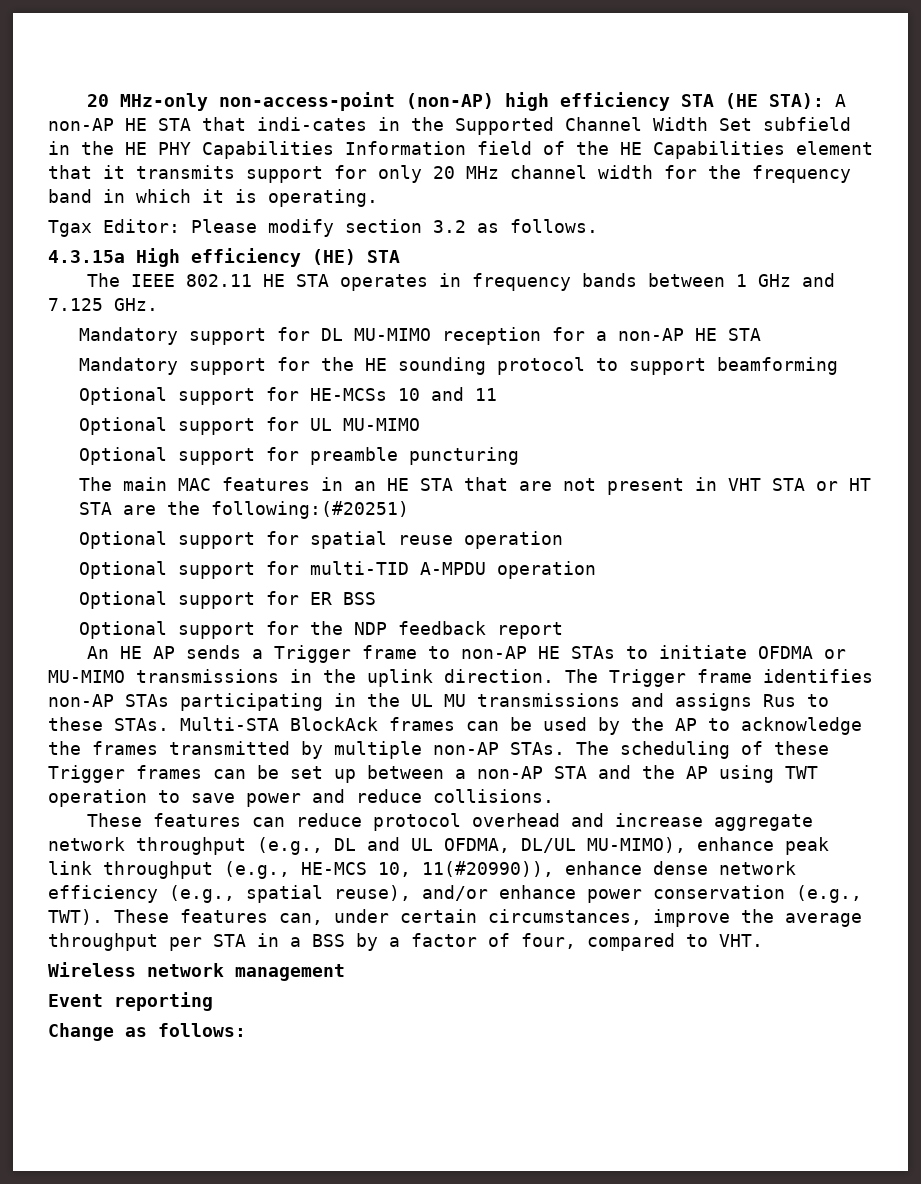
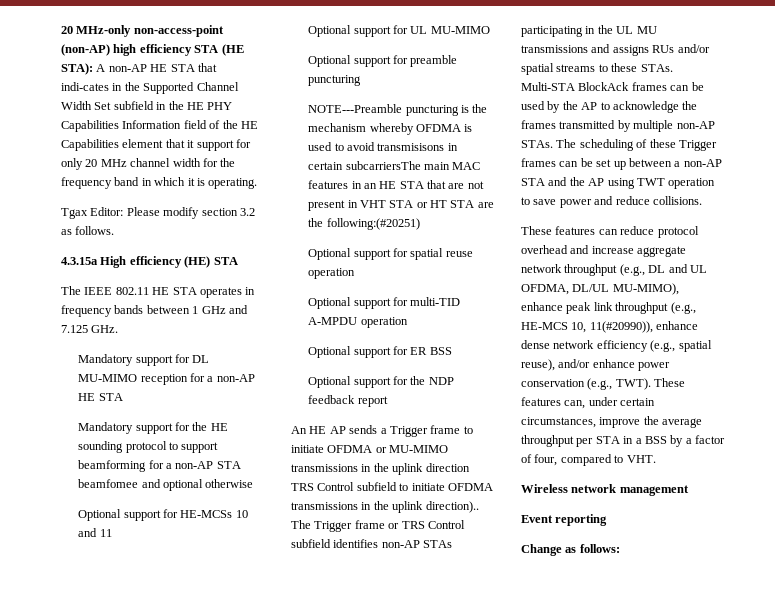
[136,165,235,179] transmits -> (195, 144) none
(838, 366) none -> [148,460,241,469] [78,479,254,491] for a non-AP STA beamfomee and optional otherwise
[78,477,112,491] The -> [308,104,488,116] [308,123,473,135] [308,142,458,151] [308,161,421,170] NOTE---Preamble puncturing is the mechanism whereby OFDMA is used to avoid transmisisons in certain subcarriersThe
[460,646,648,659] non-AP HE STAs to -> (473, 430) none
[444,669,752,687] direction. The Trigger frame -> [425,463,470,472] [291,482,493,491] [291,501,479,513] [291,520,465,532] [291,539,331,548] direction TRS Control subfield to initiate OFDMA transmissions in the uplink direction).. The Trigger frame or TRS Control subfield
[763,694,796,707] Rus -> [652,44,710,53] [521,63,596,75] RUs and/or spatial streams

